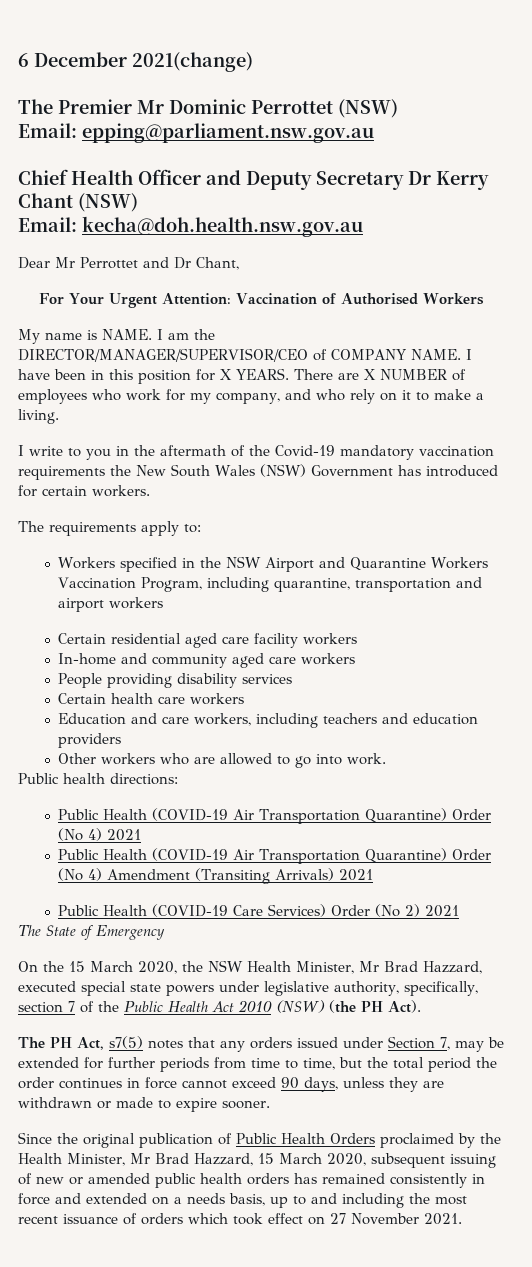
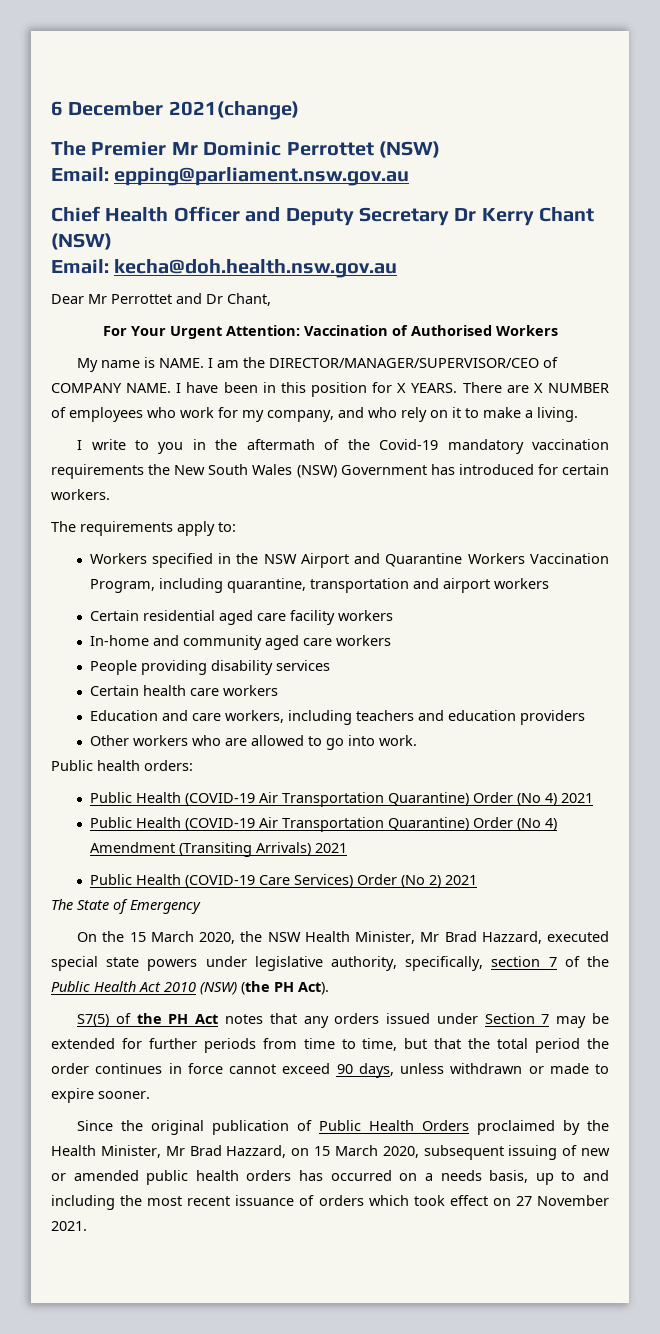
[110,773,178,785] directions: -> [144,760,193,771] orders:
[18,1036,143,1050] The PH Act, s7(5) -> [77,1013,219,1027] S7(5) of the PH Act
[440,1037,450,1050] 7, -> [541,1014,550,1024] 7
(362, 1062) none -> [434,1038,462,1049] that
[389,1077,444,1092] they are -> (444, 1068) none
(253, 1159) none -> [291,1148,310,1156] on
[322,1173,485,1188] [18,1193,147,1205] remained consistently in force and extended -> [330,1170,392,1181] occurred

